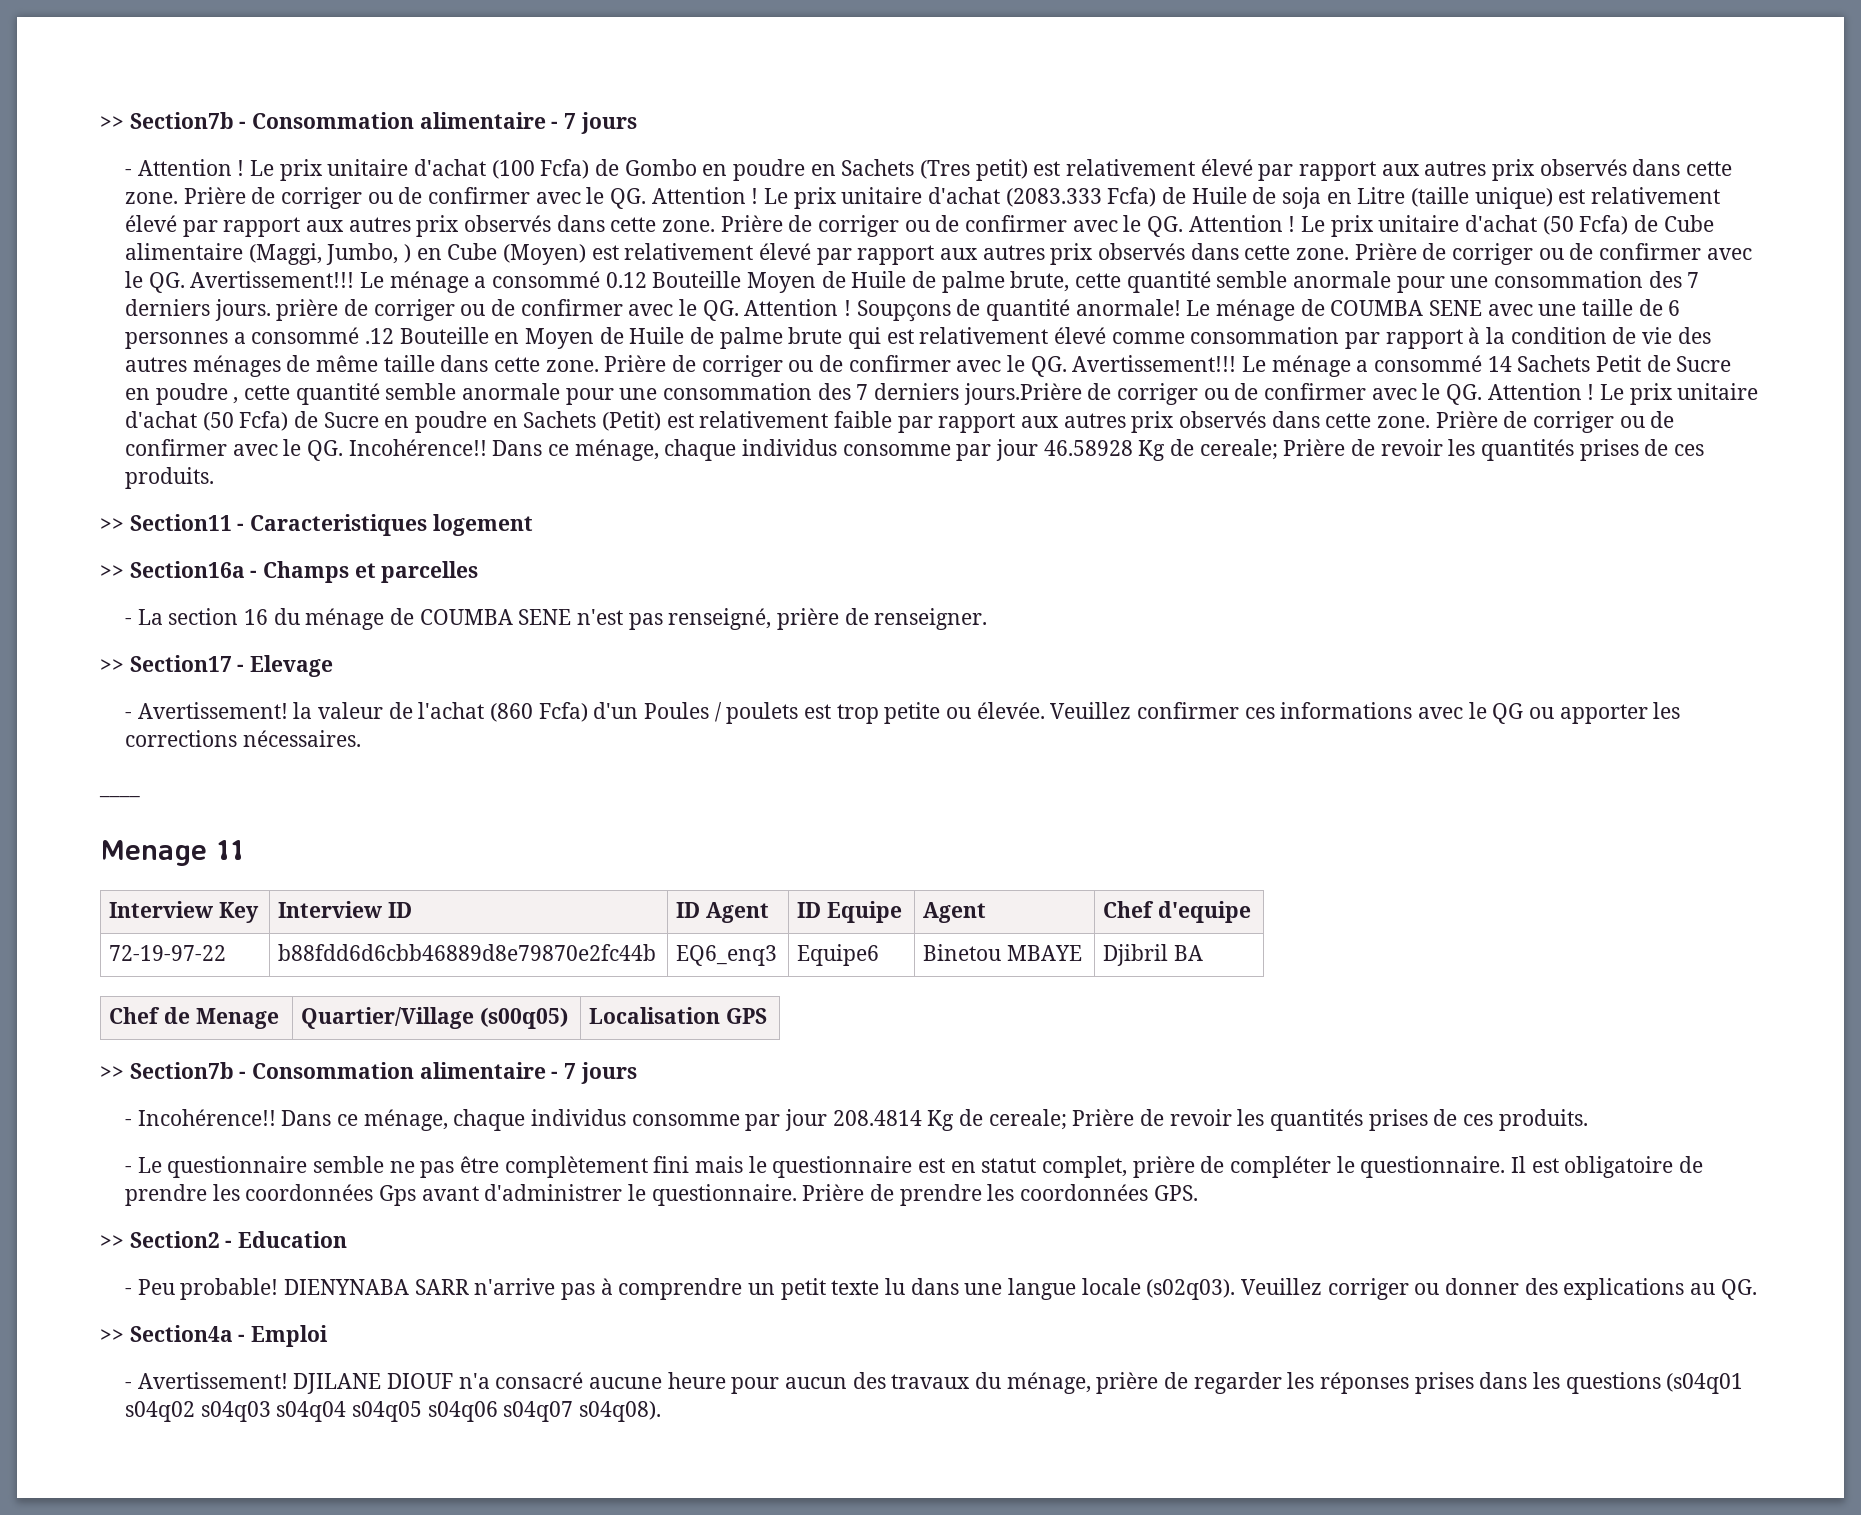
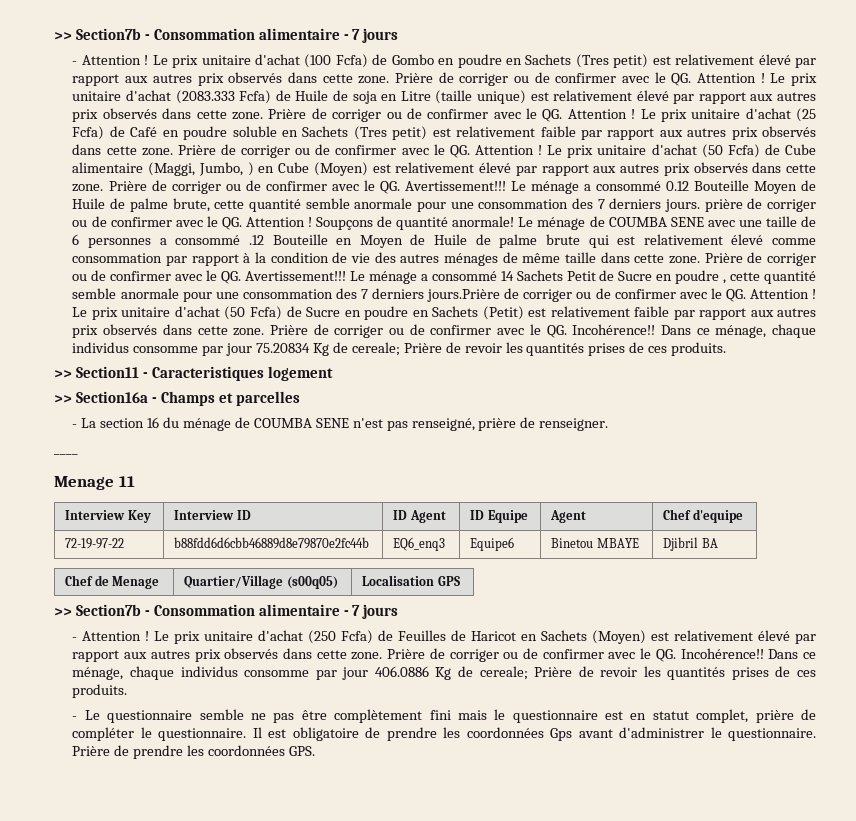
(1537, 223) none -> [796,108,817,122] [72,126,816,140] [72,144,697,158] (25 Fcfa) de Café en poudre soluble en Sachets (Tres petit) est relativement faible par rapport aux autres prix observés dans cette zone. Prière de corriger ou de confirmer avec le QG. Attention ! Le prix unitaire d'achat
[1043,440,1133,456] 46.58928 -> [256,343,311,353] 75.20834
[100,655,334,677] [124,702,1681,724] [124,730,361,747] // >> Section17 - Elevage // - Avertissement! la valeur de l'achat (860 Fcfa) d'un Poules / poulets est trop petite ou élevée. Veuillez confirmer ces informations avec le QG ou apporter les corrections nécessaires. -> (609, 424) none
[137,1109,922,1131] Incohérence!! Dans ce ménage, chaque individus consomme par jour 208.4814 -> [82,630,817,644] [72,648,817,662] [72,666,429,680] Attention ! Le prix unitaire d'achat (250 Fcfa) de Feuilles de Haricot en Sachets (Moyen) est relativement élevé par rapport aux autres prix observés dans cette zone. Prière de corriger ou de confirmer avec le QG. Incohérence!! Dans ce ménage, chaque individus consomme par jour 406.0886
[100,1231,348,1248] [124,1278,1757,1300] [100,1325,329,1347] [124,1372,1744,1394] [124,1401,661,1422] // >> Section2 - Education // - Peu probable! DIENYNABA SARR n'arrive pas à comprendre un petit texte lu dans une langue locale (s02q03). Veuillez corriger ou donner des explications au QG. // >> Section4a - Emploi // - Avertissement! DJILANE DIOUF n'a consacré aucune heure pour aucun des travaux du ménage, prière de regarder les réponses prises dans les questions (s04q01 s04q02 s04q03 s04q04 s04q05 s04q06 s04q07 s04q08). -> (316, 751) none

